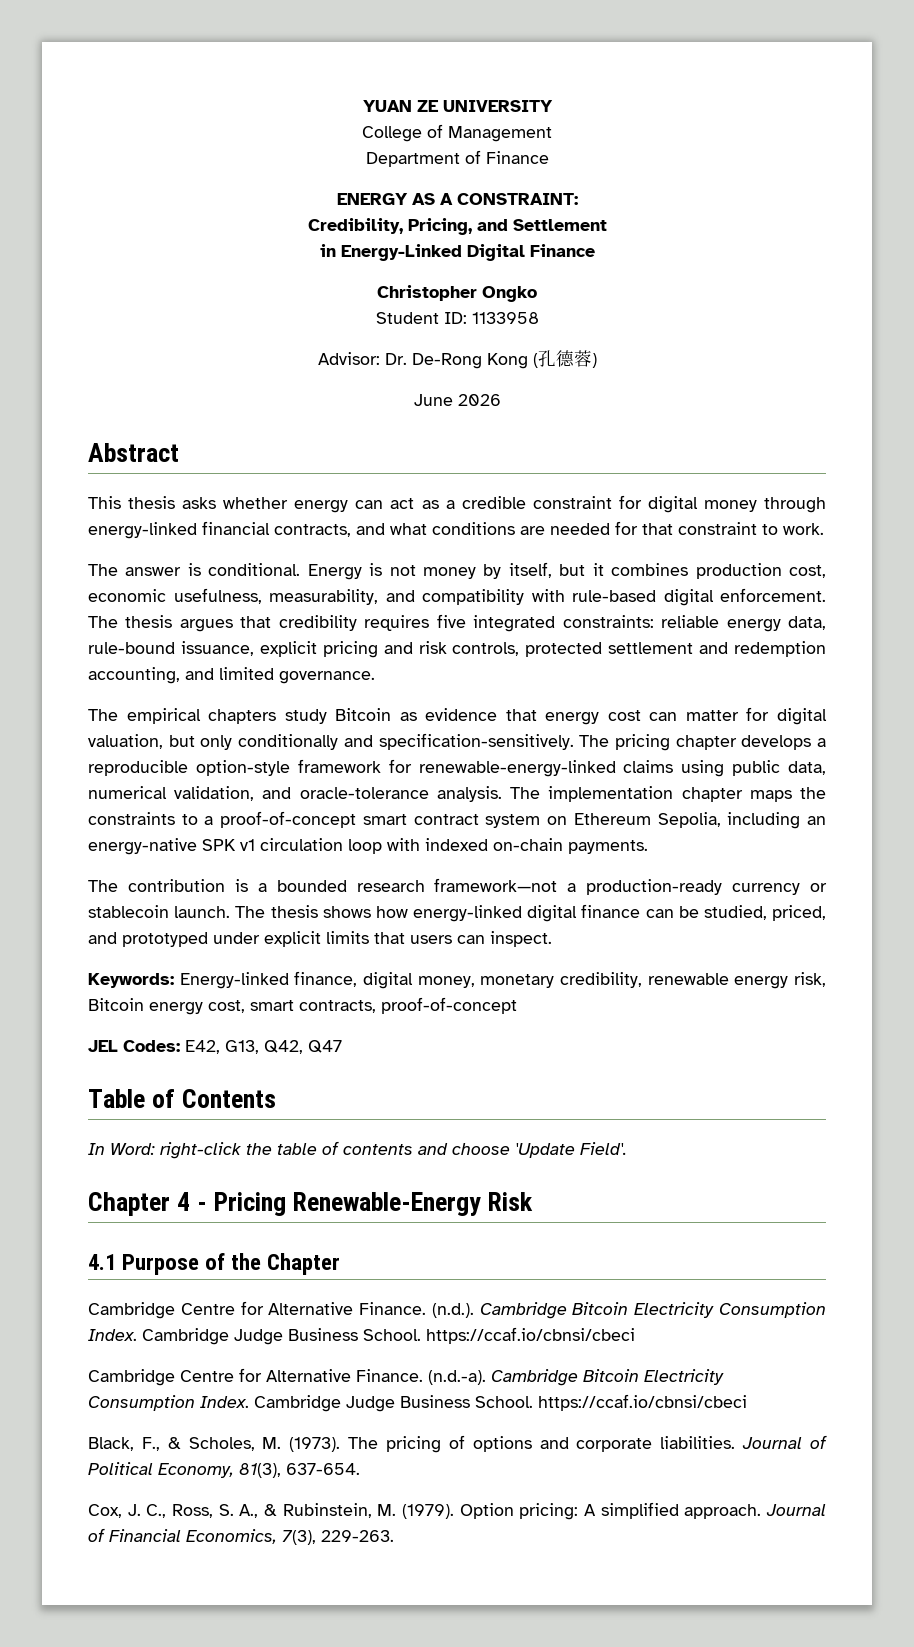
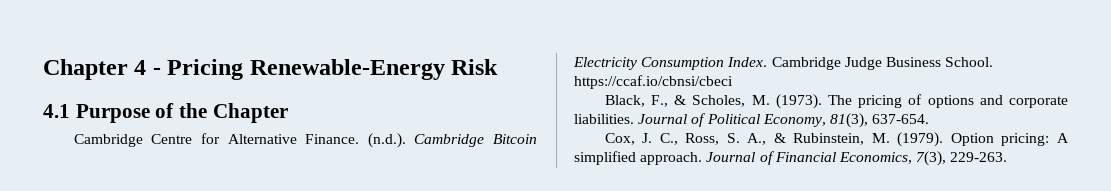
[362,100,553,112] [362,124,552,142] [365,150,549,167] [336,193,578,205] [307,218,607,235] [319,244,595,261] [377,285,537,302] [375,312,539,324] [317,350,597,369] [413,394,501,406] [88,443,179,462] [88,495,826,513] [88,521,824,539] [88,562,827,580] [88,588,826,606] [88,614,827,632] [88,641,826,658] [88,667,375,684] [88,707,828,725] [88,733,827,751] [88,759,826,777] [88,786,826,802] [88,811,827,829] [88,838,648,855] [88,878,827,895] [88,904,826,922] [88,931,552,947] [88,971,826,989] [88,997,517,1015] [88,1040,342,1054] [88,1089,277,1108] [88,1141,627,1159] YUAN ZE UNIVERSITY // College of Management // Department of Finance // ENERGY AS A CONSTRAINT: // Credibility, Pricing, and Settlement // in Energy-Linked Digital Finance // Christopher Ongko // Student ID: 1133958 // Advisor: Dr. De-Rong Kong (孔德蓉) // June 2026 // Abstract // This thesis asks whether energy can act as a credible constraint for digital money through energy-linked financial contracts, and what conditions are needed for that constraint to work. // The answer is conditional. Energy is not money by itself, but it combines production cost, economic usefulness, measurability, and compatibility with rule-based digital enforcement. The thesis argues that credibility requires five integrated constraints: reliable energy data, rule-bound issuance, explicit pricing and risk controls, protected settlement and redemption accounting, and limited governance. // The empirical chapters study Bitcoin as evidence that energy cost can matter for digital valuation, but only conditionally and specification-sensitively. The pricing chapter develops a reproducible option-style framework for renewable-energy-linked claims using public data, numerical validation, and oracle-tolerance analysis. The implementation chapter maps the constraints to a proof-of-concept smart contract system on Ethereum Sepolia, including an energy-native SPK v1 circulation loop with indexed on-chain payments. // The contribution is a bounded research framework—not a production-ready currency or stablecoin launch. The thesis shows how energy-linked digital finance can be studied, priced, and prototyped under explicit limits that users can inspect. // Keywords: Energy-linked finance, digital money, monetary credibility, renewable energy risk, Bitcoin energy cost, smart contracts, proof-of-concept // JEL Codes: E42, G13, Q42, Q47 // Table of Contents // In Word: right-click the table of contents and choose 'Update Field'. // -> (43, 69) none
[88,1368,724,1386] [88,1394,747,1412] // Cambridge Centre for Alternative Finance. (n.d.-a). Cambridge Bitcoin Electricity Consumption Index. Cambridge Judge Business School. https://ccaf.io/cbnsi/cbeci -> (733, 82) none

